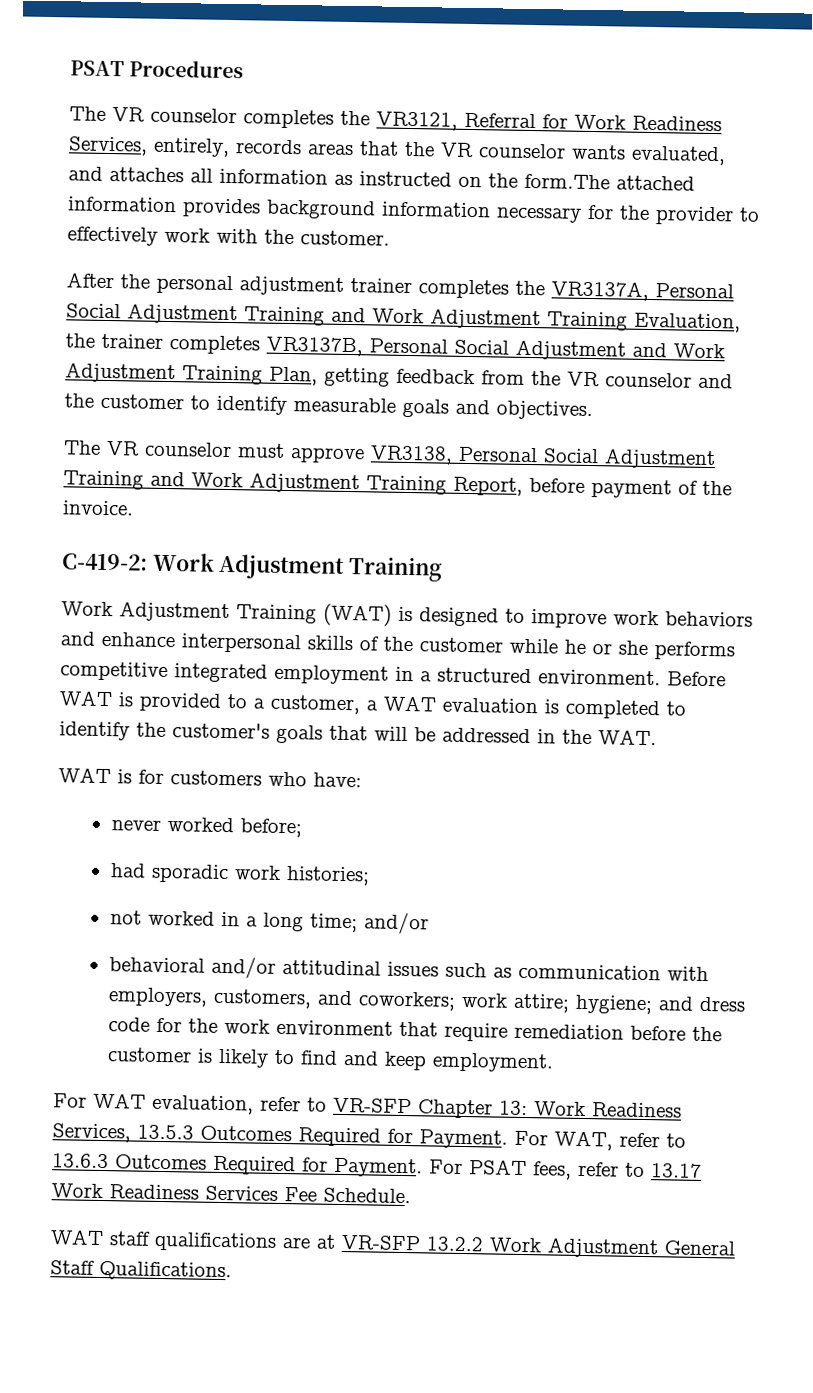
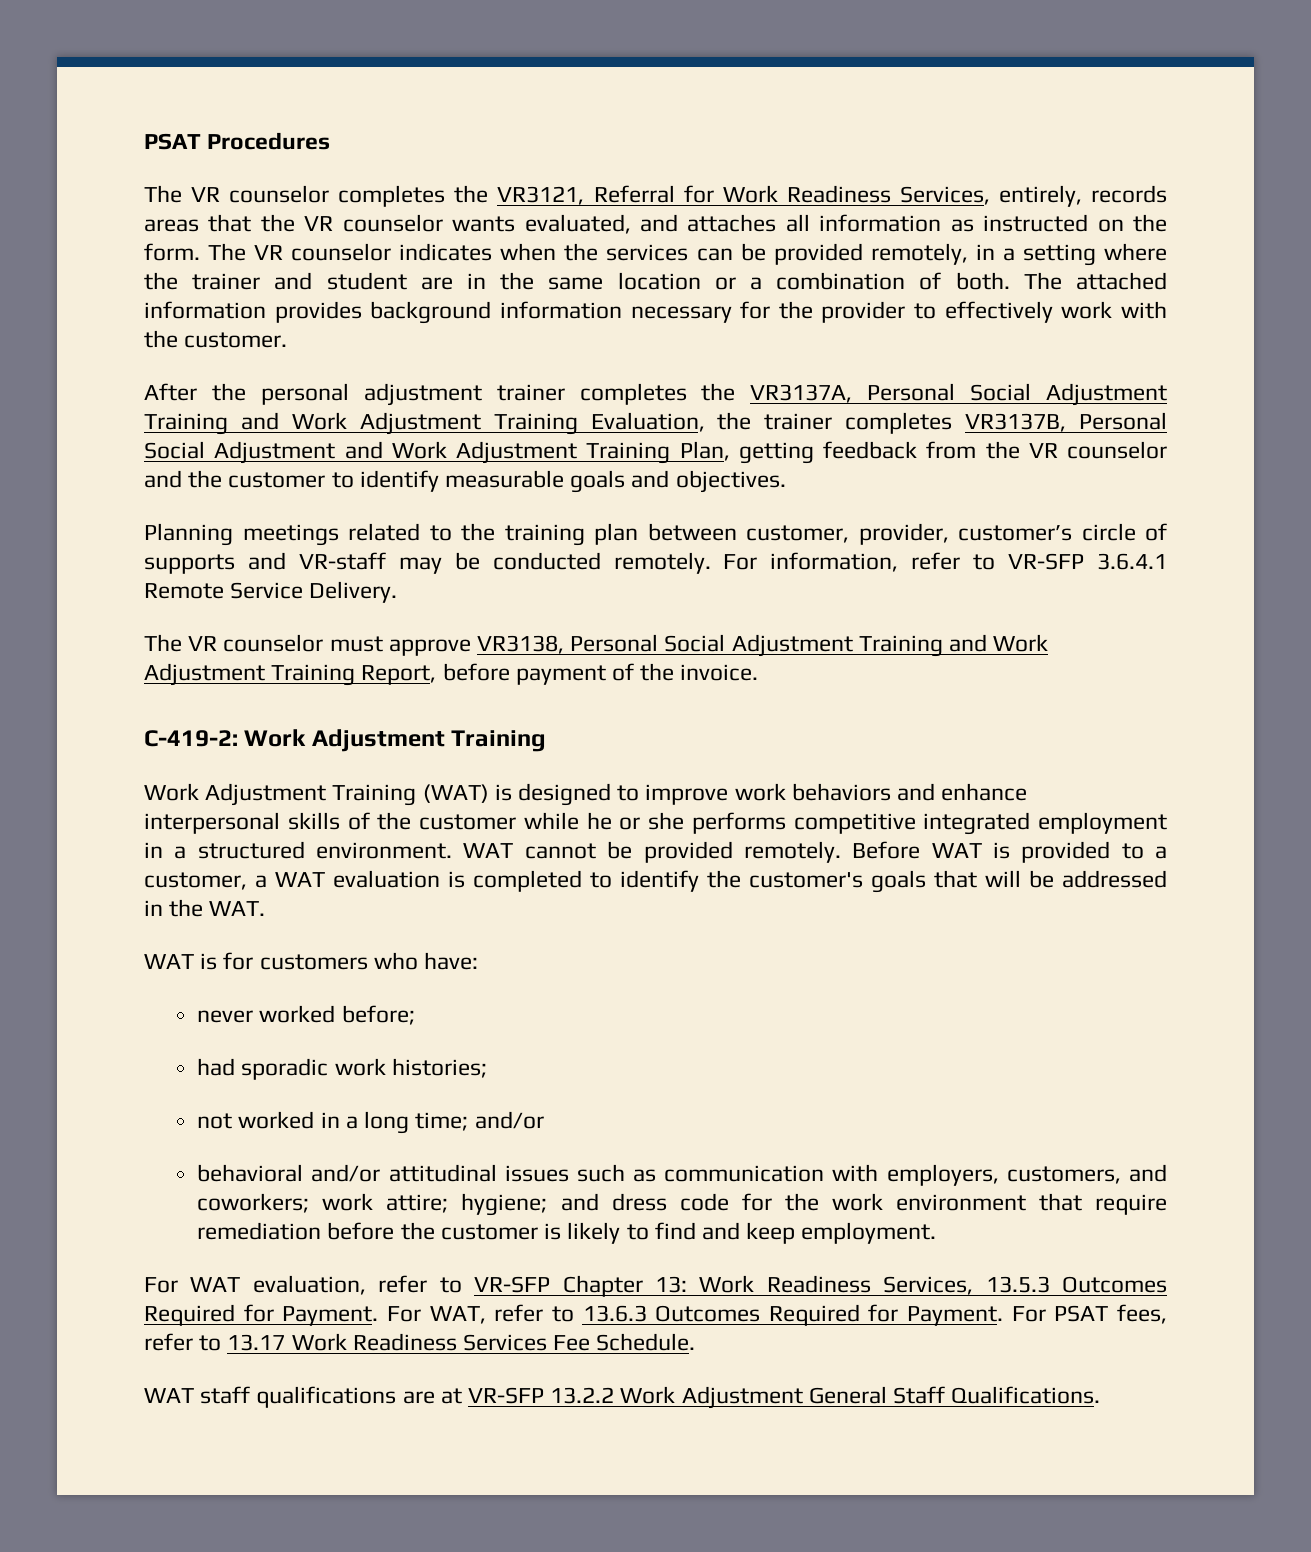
[524,173,610,190] form.The -> [144,243,1167,266] [144,272,1062,290] form. The VR counselor indicates when the services can be provided remotely, in a setting where the trainer and student are in the same location or a combination of both. The
(593, 410) none -> [144,523,1167,546] [144,552,1167,574] [144,581,398,603] // Planning meetings related to the training plan between customer, provider, customer’s circle of supports and VR-staff may be conducted remotely. For information, refer to VR-SFP 3.6.4.1 Remote Service Delivery.
(661, 677) none -> [463,841,841,863] WAT cannot be provided remotely.

